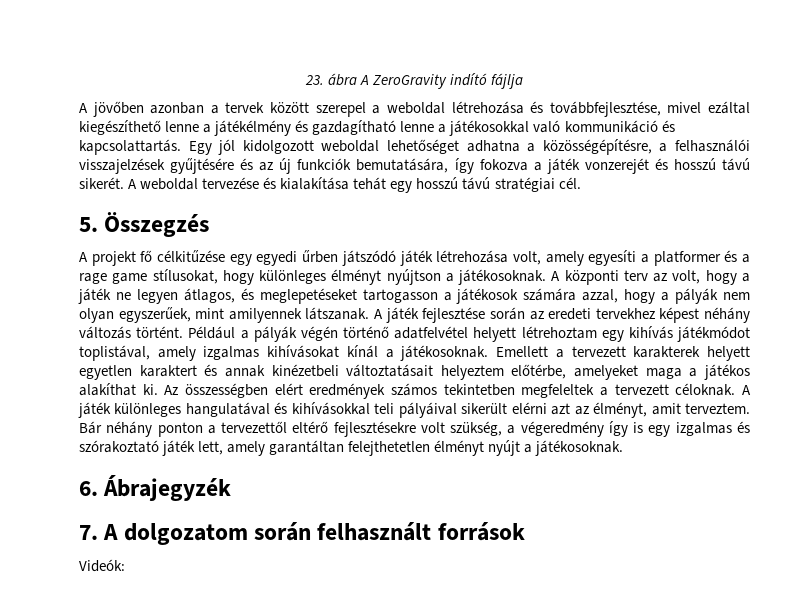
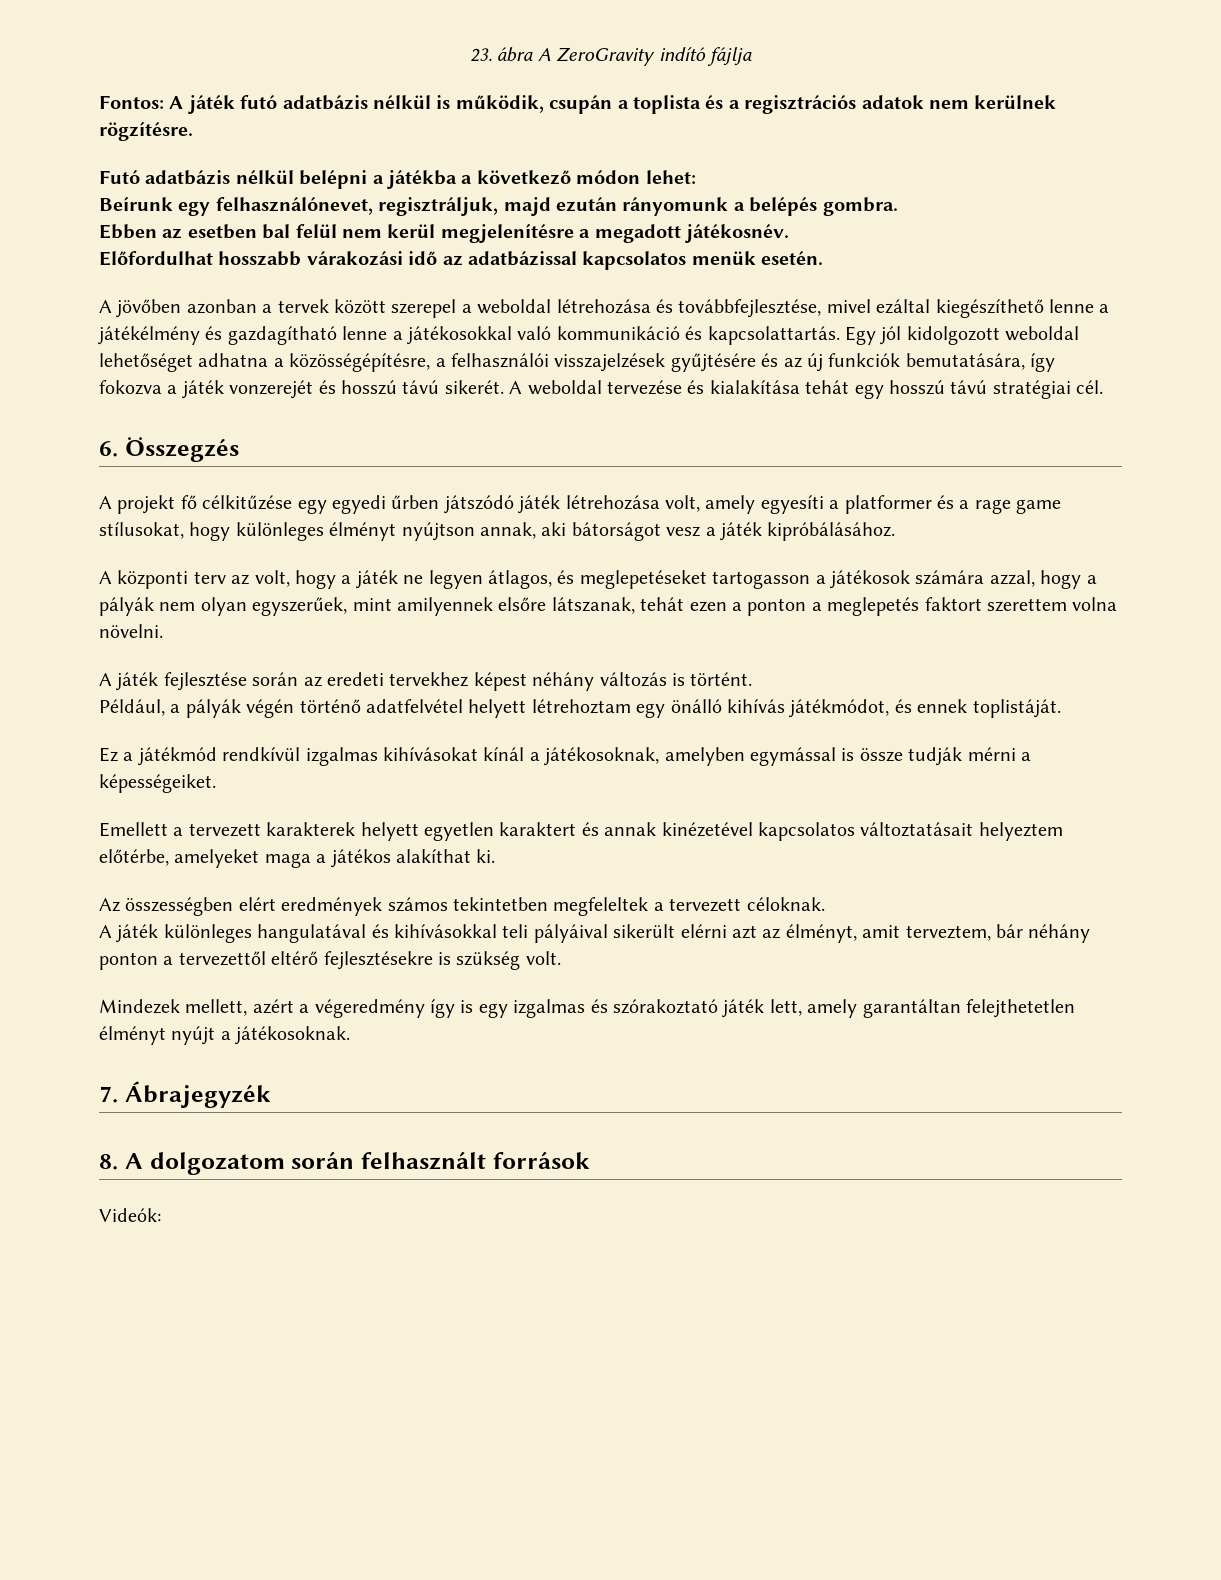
(524, 81) none -> [99,95,1057,114] [99,122,193,141] [99,170,696,189] [99,197,898,216] [99,224,789,243] [99,251,824,270] // Fontos: A játék futó adatbázis nélkül is működik, csupán a toplista és a regisztrációs adatok nem kerülnek rögzítésre. // Futó adatbázis nélkül belépni a játékba a következő módon lehet: // Beírunk egy felhasználónevet, regisztráljuk, majd ezután rányomunk a belépés gombra. // Ebben az esetben bal felül nem kerül megjelenítésre a megadott játékosnév. // Előfordulhat hosszabb várakozási idő az adatbázissal kapcsolatos menük esetén.
[79,217,98,232] 5. -> [99,441,118,457] 6.
[445,269,547,285] a játékosoknak. -> [480,522,896,541] annak, aki bátorságot vesz a játék kipróbálásához. //
[305,307,370,320] látszanak. -> [498,597,1118,616] [99,624,163,638] elsőre látszanak, tehát ezen a ponton a meglepetés faktort szerettem volna növelni. //
(131, 332) none -> [671,673,685,686] is
[188,326,236,339] Például -> [99,699,165,716] // Például,
[628,326,750,342] [79,345,489,361] kihívás játékmódot toplistával, amely izgalmas kihívásokat kínál a játékosoknak. -> [670,699,1061,718] [99,747,1031,766] [99,774,216,793] önálló kihívás játékmódot, és ennek toplistáját. // Ez a játékmód rendkívül izgalmas kihívásokat kínál a játékosoknak, amelyben egymással is össze tudják mérni a képességeiket. //
[271,364,339,377] kinézetbeli -> [661,822,855,841] kinézetével kapcsolatos
(158, 389) none -> (496, 856) //
(736, 389) none -> (825, 904) //
[684,403,750,414] [79,421,102,434] terveztem. Bár -> [905,924,1023,941] terveztem, bár
[420,421,503,436] volt szükség, -> [438,951,561,970] [99,999,294,1016] is szükség volt. // Mindezek mellett, azért
[79,481,98,496] 6. -> [99,1086,118,1103] 7.
[79,525,98,540] 7. -> [99,1154,118,1170] 8.

